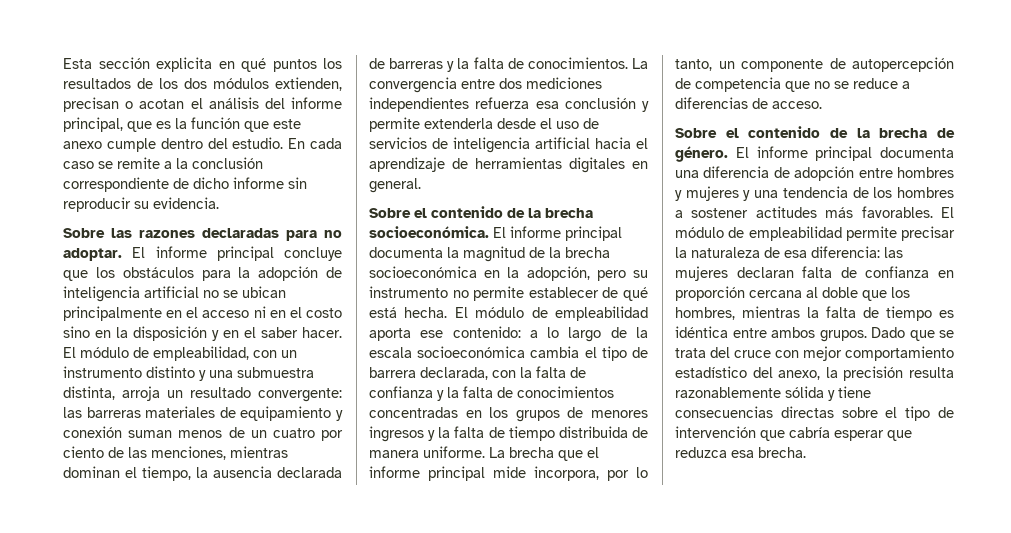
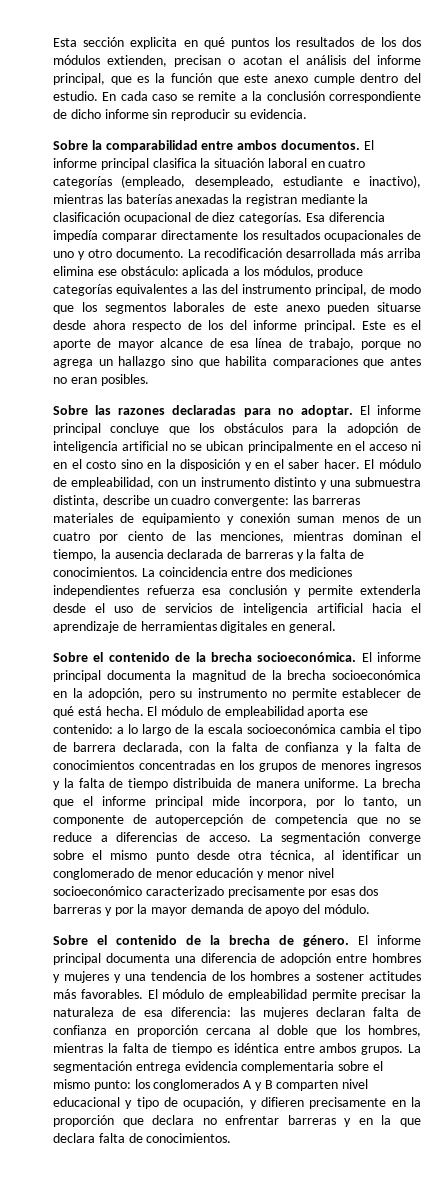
(219, 203) none -> [53,140,374,152] [53,158,366,170] [53,175,421,188] [53,194,369,206] [53,212,385,224] [53,230,421,242] [53,248,421,260] [53,266,364,278] [53,284,421,296] [53,302,421,314] [53,320,421,332] [53,338,421,350] [53,356,421,368] [53,374,149,386] // Sobre la comparabilidad entre ambos documentos. El informe principal clasifica la situación laboral en cuatro categorías (empleado, desempleado, estudiante e inactivo), mientras las baterías anexadas la registran mediante la clasificación ocupacional de diez categorías. Esa diferencia impedía comparar directamente los resultados ocupacionales de uno y otro documento. La recodificación desarrollada más arriba elimina ese obstáculo: aplicada a los módulos, produce categorías equivalentes a las del instrumento principal, de modo que los segmentos laborales de este anexo pueden situarse desde ahora respecto de los del informe principal. Este es el aporte de mayor alcance de esa línea de trabajo, porque no agrega un hallazgo sino que habilita comparaciones que antes no eran posibles.
[122,386,251,401] arroja un resultado -> [102,495,211,505] describe un cuadro
[369,77,457,93] convergencia -> [158,567,228,577] coincidencia
(822, 105) none -> [259,832,421,844] [53,850,422,862] [53,868,334,880] [53,886,378,898] [53,904,371,916] La segmentación converge sobre el mismo punto desde otra técnica, al identificar un conglomerado de menor educación y menor nivel socioeconómico caracterizado precisamente por esas dos barreras y por la mayor demanda de apoyo del módulo.
[871,327,954,341] [675,346,954,361] [675,366,954,381] [675,386,871,401] [675,406,954,421] [675,426,912,441] [675,447,806,458] Dado que se trata del cruce con mejor comportamiento estadístico del anexo, la precisión resulta razonablemente sólida y tiene consecuencias directas sobre el tipo de intervención que cabría esperar que reduzca esa brecha. -> [408,1044,422,1053] [53,1061,383,1073] [53,1079,369,1091] [53,1097,421,1109] [53,1115,421,1127] [53,1133,232,1143] La segmentación entrega evidencia complementaria sobre el mismo punto: los conglomerados A y B comparten nivel educacional y tipo de ocupación, y difieren precisamente en la proporción que declara no enfrentar barreras y en la que declara falta de conocimientos.

